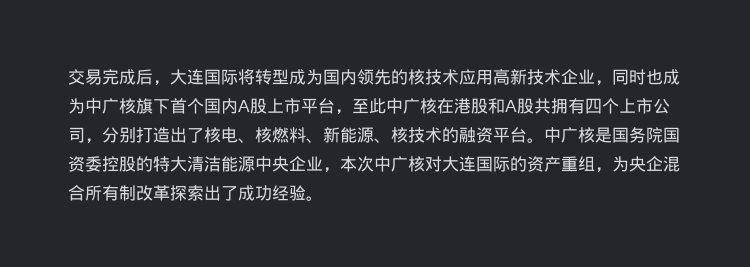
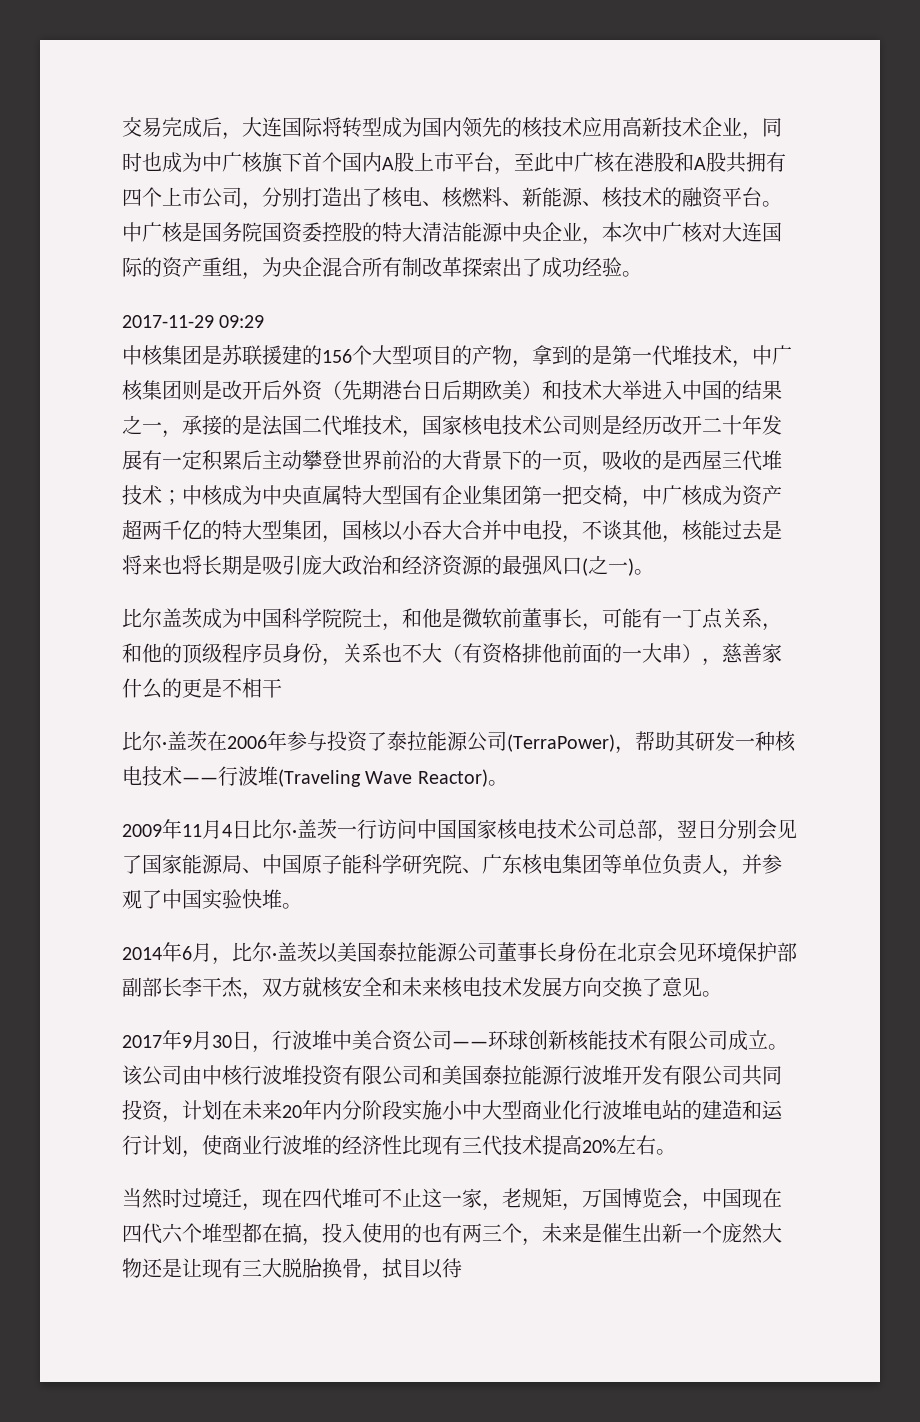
(323, 198) none -> [122,315,265,328] [122,344,792,368] [122,380,782,401] [122,415,782,438] [122,450,782,473] [122,485,782,508] [122,520,782,543] [122,555,654,576] [122,608,782,631] [122,643,782,666] [122,678,282,699] [122,731,796,754] [122,766,508,787] [122,819,797,842] [122,854,782,877] [122,889,302,910] [122,942,797,965] [122,977,722,1000] [122,1030,788,1053] [122,1065,782,1086] [122,1100,783,1123] [122,1135,676,1158] [122,1188,782,1211] [122,1223,782,1246] [122,1258,462,1281] // 2017-11-29 09:29 // 中核集团是苏联援建的156个大型项目的产物，拿到的是第一代堆技术，中广核集团则是改开后外资（先期港台日后期欧美）和技术大举进入中国的结果之一，承接的是法国二代堆技术，国家核电技术公司则是经历改开二十年发展有一定积累后主动攀登世界前沿的大背景下的一页，吸收的是西屋三代堆技术；中核成为中央直属特大型国有企业集团第一把交椅，中广核成为资产超两千亿的特大型集团，国核以小吞大合并中电投，不谈其他，核能过去是将来也将长期是吸引庞大政治和经济资源的最强风口(之一)。 // 比尔盖茨成为中国科学院院士，和他是微软前董事长，可能有一丁点关系，和他的顶级程序员身份，关系也不大（有资格排他前面的一大串），慈善家什么的更是不相干 // 比尔·盖茨在2006年参与投资了泰拉能源公司(TerraPower)，帮助其研发一种核电技术——行波堆(Traveling Wave Reactor)。 // 2009年11月4日比尔·盖茨一行访问中国国家核电技术公司总部，翌日分别会见了国家能源局、中国原子能科学研究院、广东核电集团等单位负责人，并参观了中国实验快堆。 // 2014年6月，比尔·盖茨以美国泰拉能源公司董事长身份在北京会见环境保护部副部长李干杰，双方就核安全和未来核电技术发展方向交换了意见。 // 2017年9月30日，行波堆中美合资公司——环球创新核能技术有限公司成立。该公司由中核行波堆投资有限公司和美国泰拉能源行波堆开发有限公司共同投资，计划在未来20年内分阶段实施小中大型商业化行波堆电站的建造和运行计划，使商业行波堆的经济性比现有三代技术提高20%左右。 // 当然时过境迁，现在四代堆可不止这一家，老规矩，万国博览会，中国现在四代六个堆型都在搞，投入使用的也有两三个，未来是催生出新一个庞然大物还是让现有三大脱胎换骨，拭目以待

